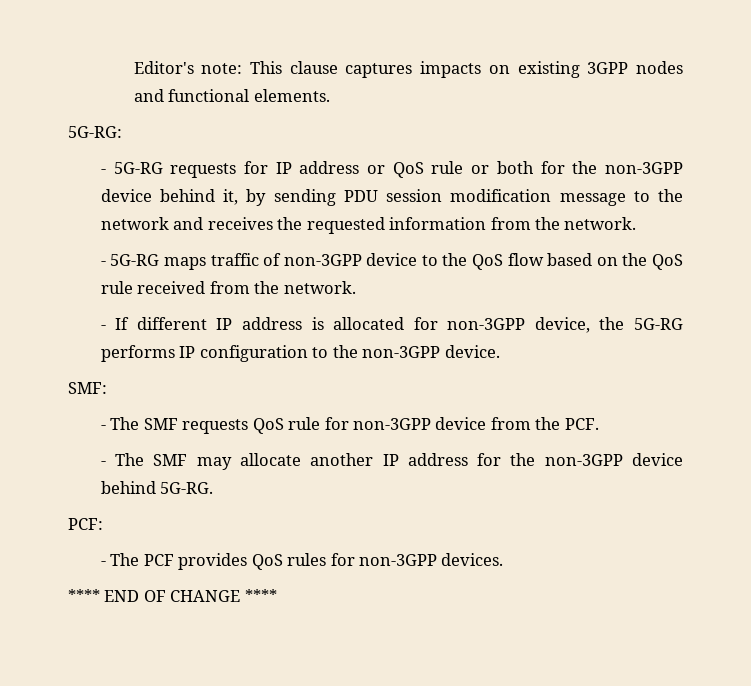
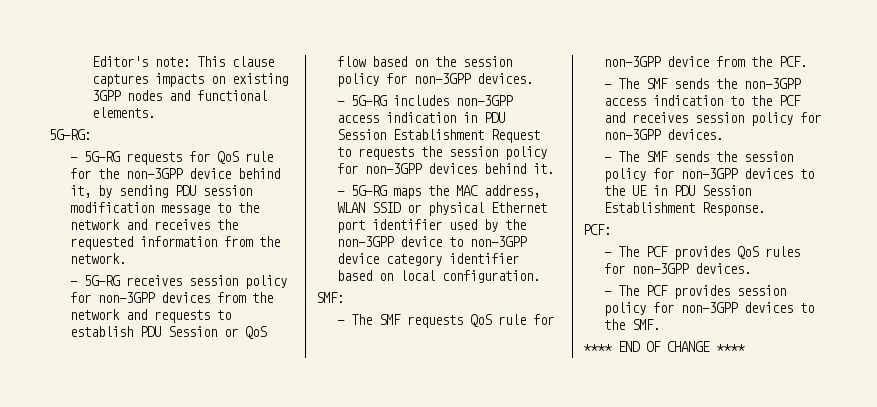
[275,161,534,178] IP address or QoS rule or both -> [217,151,274,164] QoS rule
[163,253,468,270] maps traffic of non-3GPP device to the -> [126,275,288,289] [70,292,274,303] [70,309,232,323] [70,326,239,337] receives session policy for non-3GPP devices from the network and requests to establish PDU Session or
[652,254,683,270] [100,281,356,294] [100,317,683,333] [100,345,500,362] QoS rule received from the network. // - If different IP address is allocated for non-3GPP device, the 5G-RG performs IP configuration to the non-3GPP device. -> [463,56,513,67] [337,73,534,87] [337,95,514,106] [337,112,506,123] [337,129,541,143] [337,146,548,160] [337,163,555,174] [337,185,541,199] [337,202,548,216] [337,219,527,233] [337,236,528,247] [337,253,520,266] [337,270,541,283] session policy for non-3GPP devices. // - 5G-RG includes non-3GPP access indication in PDU Session Establishment Request to requests the session policy for non-3GPP devices behind it. // - 5G-RG maps the MAC address, WLAN SSID or physical Ethernet port identifier used by the non-3GPP device to non-3GPP device category identifier based on local configuration.
[196,453,684,470] [100,481,214,494] may allocate another IP address for the non-3GPP device behind 5G-RG. -> [674,78,802,89] [604,95,802,106] [604,112,822,126] [604,129,724,140] [604,151,794,162] [604,168,815,182] [604,185,752,196] [604,202,766,216] sends the non-3GPP access indication to the PCF and receives session policy for non-3GPP devices. // - The SMF sends the session policy for non-3GPP devices to the UE in PDU Session Establishment Response.
(504, 559) none -> [604,285,787,299] [604,302,815,316] [604,319,661,330] // - The PCF provides session policy for non-3GPP devices to the SMF.

